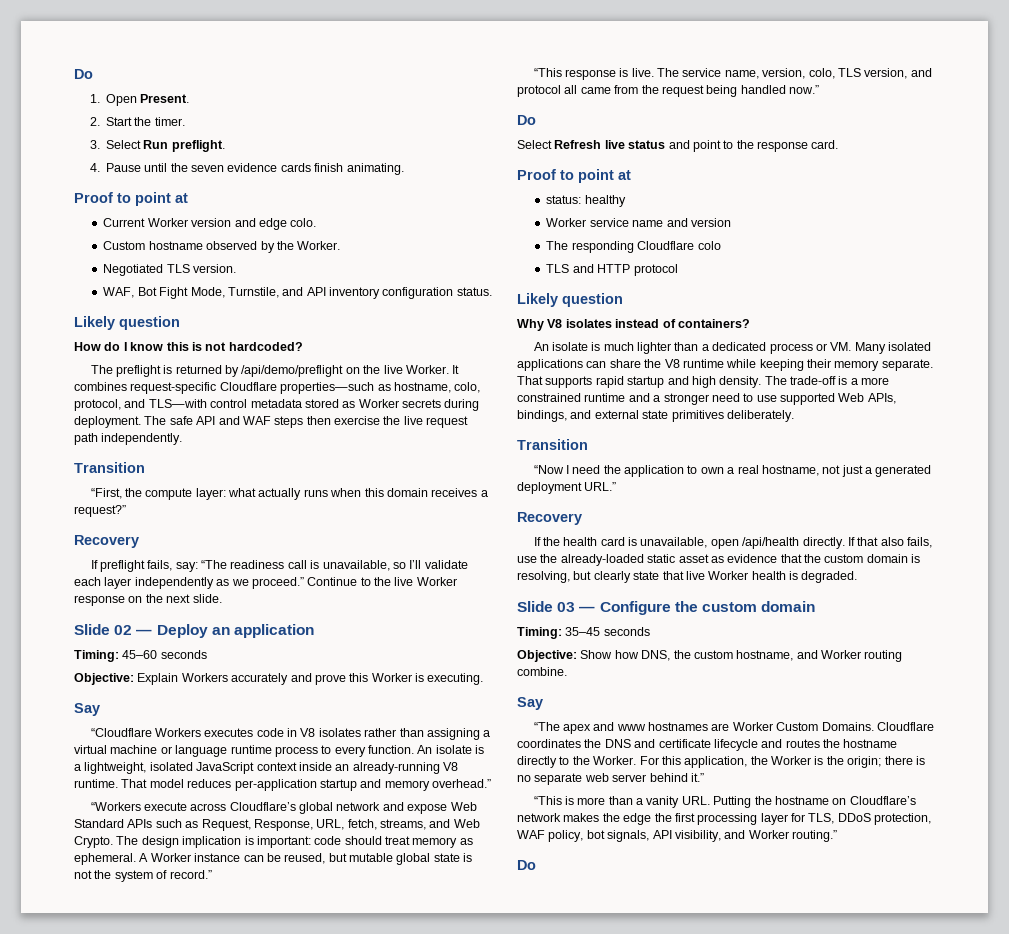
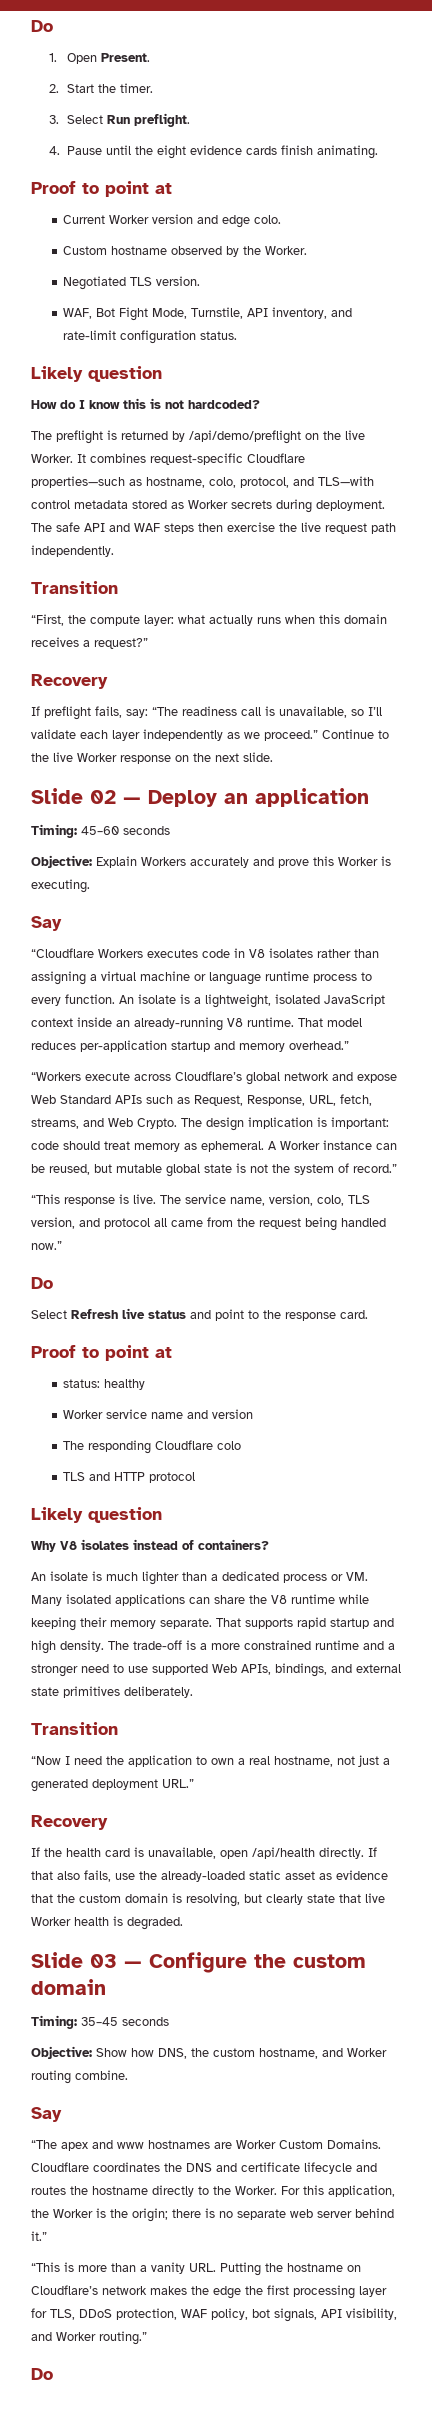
[191,165,225,172] seven -> [157,145,187,159] eight
[282,287,381,299] and API inventory -> [247,307,353,319] [63,330,117,340] API inventory, and rate-limit

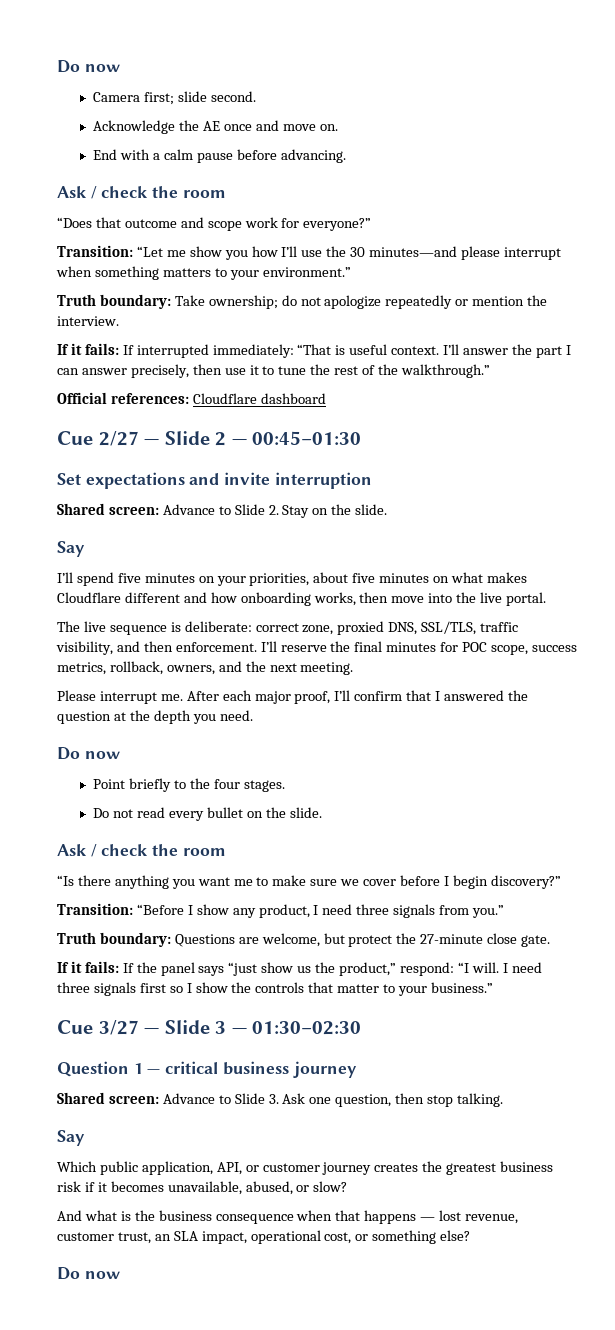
[31,20,53,32] [49,53,151,64] [49,83,154,93] [49,113,191,127] [49,145,379,159] [31,181,172,197] [63,214,282,228] [63,246,308,257] [63,276,201,290] [63,307,353,321] [63,330,238,344] [31,366,162,382] [31,398,260,409] [31,430,365,444] [31,453,305,465] [31,476,374,488] [31,499,385,513] [31,522,396,534] [31,545,114,557] [31,581,118,594] [31,614,387,626] [31,637,148,649] [31,674,108,689] [31,706,382,720] [31,729,389,741] [31,752,273,764] [31,788,369,807] [31,824,170,838] [31,855,391,868] [31,879,90,893] [31,916,62,931] [31,948,379,958] [31,971,372,985] [31,994,385,1008] [31,1017,362,1031] [31,1040,349,1052] [31,1071,397,1085] [31,1094,372,1106] [31,1117,389,1131] [31,1140,397,1152] [31,1163,397,1177] [31,1194,370,1206] [31,1217,386,1231] [31,1241,62,1250] [31,1277,53,1289] [31,1308,368,1321] [31,1345,172,1361] [63,1379,146,1390] [63,1409,254,1419] [63,1440,242,1454] [63,1472,196,1483] [31,1507,162,1523] [31,1539,269,1552] [31,1571,368,1585] [31,1594,369,1606] [31,1617,394,1631] [31,1640,395,1654] [31,1663,401,1677] [31,1686,193,1698] [31,1722,118,1735] [31,1755,390,1767] [31,1779,194,1792] [31,1815,108,1830] [31,1847,377,1859] [31,1870,388,1882] [31,1893,385,1907] [31,1916,183,1930] [31,1952,366,1973] [31,1979,106,1995] [31,2015,169,2029] [31,2046,387,2059] [31,2070,128,2084] [31,2107,62,2122] [31,2139,381,2151] [31,2162,377,2174] [31,2185,395,2197] [31,2208,394,2222] [31,2231,47,2241] [31,2262,361,2276] [31,2285,387,2299] [31,2308,397,2322] [31,2331,147,2345] [31,2368,53,2380] Do // 1. Open Present. // 2. Start the timer. // 3. Select Run preflight. // 4. Pause until the eight evidence cards finish animating. // Proof to point at // Current Worker version and edge colo. // Custom hostname observed by the Worker. // Negotiated TLS version. // WAF, Bot Fight Mode, Turnstile, API inventory, and rate-limit configuration status. // Likely question // How do I know this is not hardcoded? // The preflight is returned by /api/demo/preflight on the live Worker. It combines request-specific Cloudflare properties—such as hostname, colo, protocol, and TLS—with control metadata stored as Worker secrets during deployment. The safe API and WAF steps then exercise the live request path independently. // Transition // “First, the compute layer: what actually runs when this domain receives a request?” // Recovery // If preflight fails, say: “The readiness call is unavailable, so I’ll validate each layer independently as we proceed.” Continue to the live Worker response on the next slide. // Slide 02 — Deploy an application // Timing: 45–60 seconds // Objective: Explain Workers accurately and prove this Worker is executing. // Say // “Cloudflare Workers executes code in V8 isolates rather than assigning a virtual machine or language runtime process to every function. An isolate is a lightweight, isolated JavaScript context inside an already-running V8 runtime. That model reduces per-application startup and memory overhead.” // “Workers execute across Cloudflare’s global network and expose Web Standard APIs such as Request, Response, URL, fetch, streams, and Web Crypto. The design implication is important: code should treat memory as ephemeral. A Worker instance can be reused, but mutable global state is not the system of record.” // “This response is live. The service name, version, colo, TLS version, and protocol all came from the request being handled now.” // Do // Select Refresh live status and point to the response card. // Proof to point at // status: healthy // Worker service name and version // The responding Cloudflare colo // TLS and HTTP protocol // Likely question // Why V8 isolates instead of containers? // An isolate is much lighter than a dedicated process or VM. Many isolated applications can share the V8 runtime while keeping their memory separate. That supports rapid startup and high density. The trade-off is a more constrained runtime and a stronger need to use supported Web APIs, bindings, and external state primitives deliberately. // Transition // “Now I need the application to own a real hostname, not just a generated deployment URL.” // Recovery // If the health card is unavailable, open /api/health directly. If that also fails, use the already-loaded static asset as evidence that the custom domain is resolving, but clearly state that live Worker health is degraded. // Slide 03 — Configure the custom domain // Timing: 35–45 seconds // Objective: Show how DNS, the custom hostname, and Worker routing combine. // Say // “The apex and www hostnames are Worker Custom Domains. Cloudflare coordinates the DNS and certificate lifecycle and routes the hostname directly to the Worker. For this application, the Worker is the origin; there is no separate web server behind it.” // “This is more than a vanity URL. Putting the hostname on Cloudflare’s network makes the edge the first processing layer for TLS, DDoS protection, WAF policy, bot signals, API visibility, and Worker routing.” // Do -> [57,60,120,73] [93,91,257,105] [93,120,338,134] [93,149,346,163] [57,186,226,199] [57,217,372,231] [57,245,561,260] [56,266,351,280] [57,294,548,309] [57,316,119,326] [57,343,571,358] [57,364,490,378] [57,392,326,404] [57,431,362,446] [57,472,372,489] [57,503,388,518] [57,541,85,557] [57,572,527,586] [57,592,547,606] [57,621,519,635] [56,641,577,655] [57,661,354,675] [57,690,528,704] [57,710,253,724] [57,747,120,760] [93,778,285,792] [93,807,322,821] [57,844,226,857] [57,875,561,889] [57,903,505,918] [57,932,551,947] [57,961,542,976] [57,982,493,996] [57,1020,362,1035] [57,1061,357,1078] [57,1092,504,1107] [57,1130,85,1146] [57,1161,554,1175] [57,1181,348,1195] [57,1210,519,1224] [57,1230,471,1244] [57,1267,120,1280] Do now // Camera first; slide second. // Acknowledge the AE once and move on. // End with a calm pause before advancing. // Ask / check the room // “Does that outcome and scope work for everyone?” // Transition: “Let me show you how I’ll use the 30 minutes—and please interrupt when something matters to your environment.” // Truth boundary: Take ownership; do not apologize repeatedly or mention the interview. // If it fails: If interrupted immediately: “That is useful context. I’ll answer the part I can answer precisely, then use it to tune the rest of the walkthrough.” // Official references: Cloudflare dashboard // Cue 2/27 — Slide 2 — 00:45–01:30 // Set expectations and invite interruption // Shared screen: Advance to Slide 2. Stay on the slide. // Say // I’ll spend five minutes on your priorities, about five minutes on what makes Cloudflare different and how onboarding works, then move into the live portal. // The live sequence is deliberate: correct zone, proxied DNS, SSL/TLS, traffic visibility, and then enforcement. I’ll reserve the final minutes for POC scope, success metrics, rollback, owners, and the next meeting. // Please interrupt me. After each major proof, I’ll confirm that I answered the question at the depth you need. // Do now // Point briefly to the four stages. // Do not read every bullet on the slide. // Ask / check the room // “Is there anything you want me to make sure we cover before I begin discovery?” // Transition: “Before I show any product, I need three signals from you.” // Truth boundary: Questions are welcome, but protect the 27-minute close gate. // If it fails: If the panel says “just show us the product,” respond: “I will. I need three signals first so I show the controls that matter to your business.” // Cue 3/27 — Slide 3 — 01:30–02:30 // Question 1 — critical business journey // Shared screen: Advance to Slide 3. Ask one question, then stop talking. // Say // Which public application, API, or customer journey creates the greatest business risk if it becomes unavailable, abused, or slow? // And what is the business consequence when that happens — lost revenue, customer trust, an SLA impact, operational cost, or something else? // Do now

